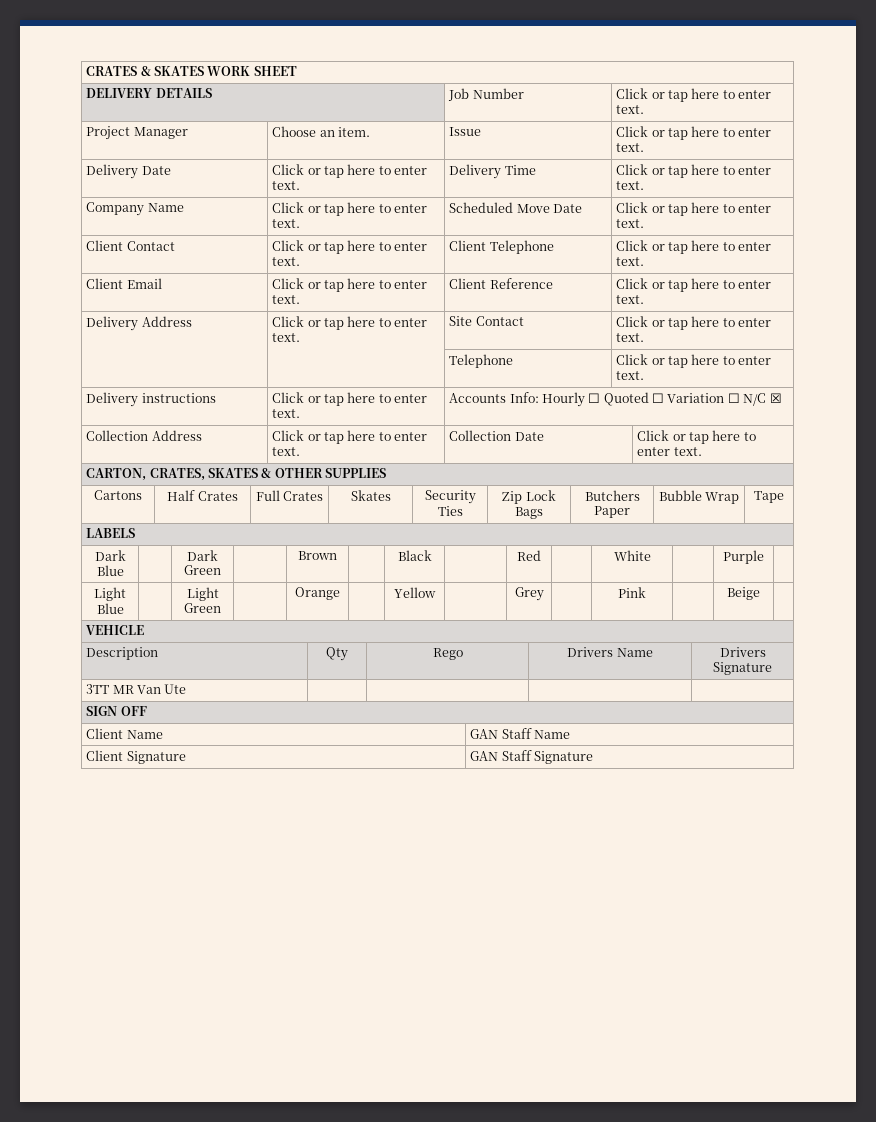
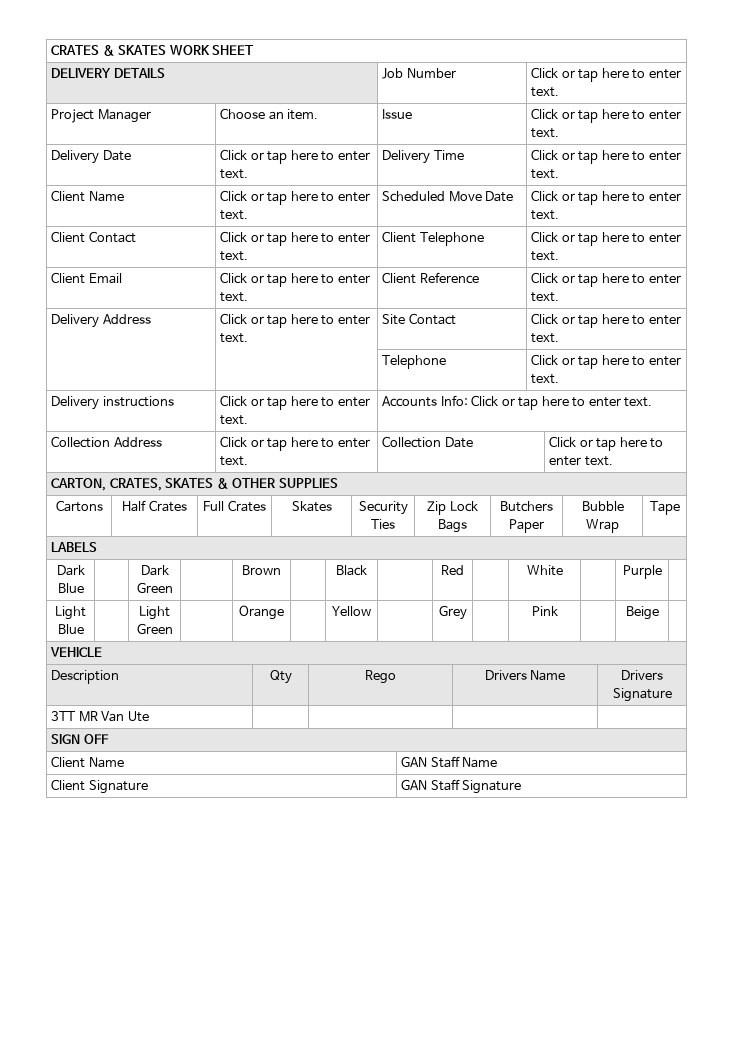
[86,202,145,216] Company -> [51,190,86,202] Client
[541,392,782,407] Hourly ☐ Quoted ☐ Variation ☐ N/C ☒ -> [471,395,653,410] Click or tap here to enter text.

